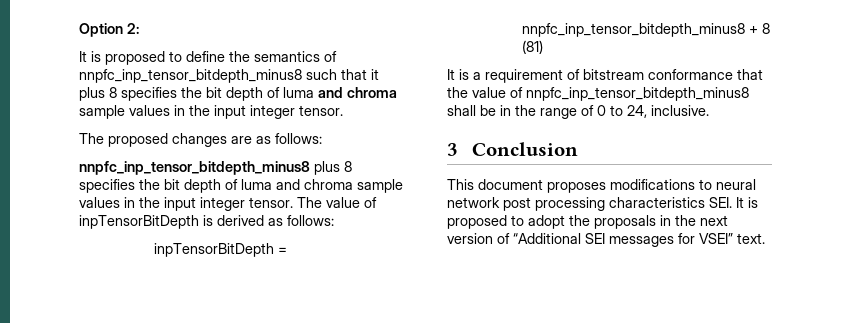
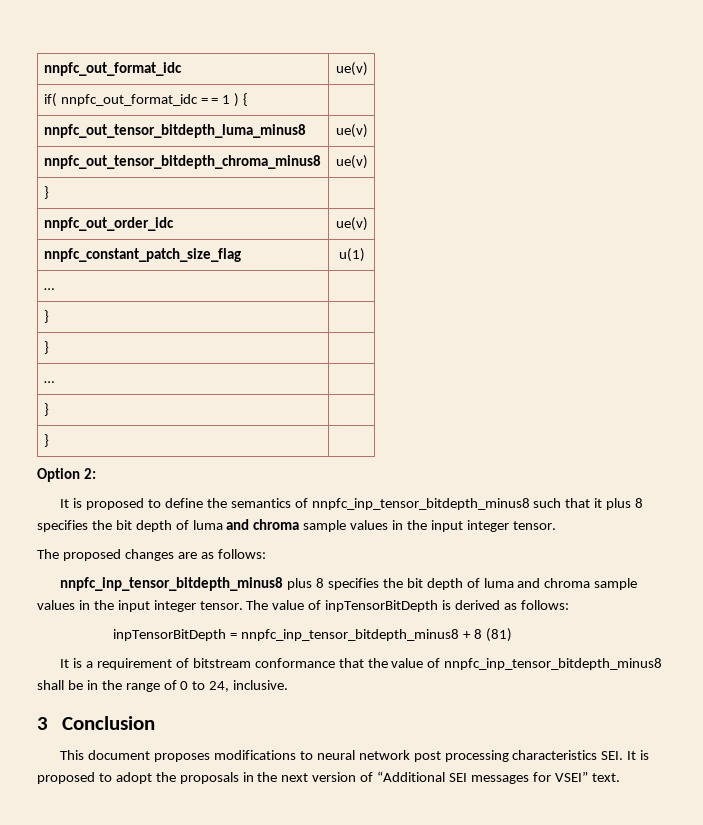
(79, 30) none -> [43,62,182,76] [335,62,368,76] [43,93,249,107] [43,124,306,138] [335,124,368,138] [43,155,321,169] [335,155,368,169] [43,186,49,199] [43,217,174,231] [335,217,368,231] [43,248,241,262] [338,248,365,262] [43,288,54,290] [43,310,49,323] [43,341,49,354] [43,381,54,383] [43,403,49,416] [43,434,49,447] nnpfc_out_format_idc | ue(v) // if( nnpfc_out_format_idc = = 1 ) { | // nnpfc_out_tensor_bitdepth_luma_minus8 | ue(v) // nnpfc_out_tensor_bitdepth_chroma_minus8 | ue(v) // } | // nnpfc_out_order_idc | ue(v) // nnpfc_constant_patch_size_flag | u(1) // … | // } | // } | // … | // } | // } | //

